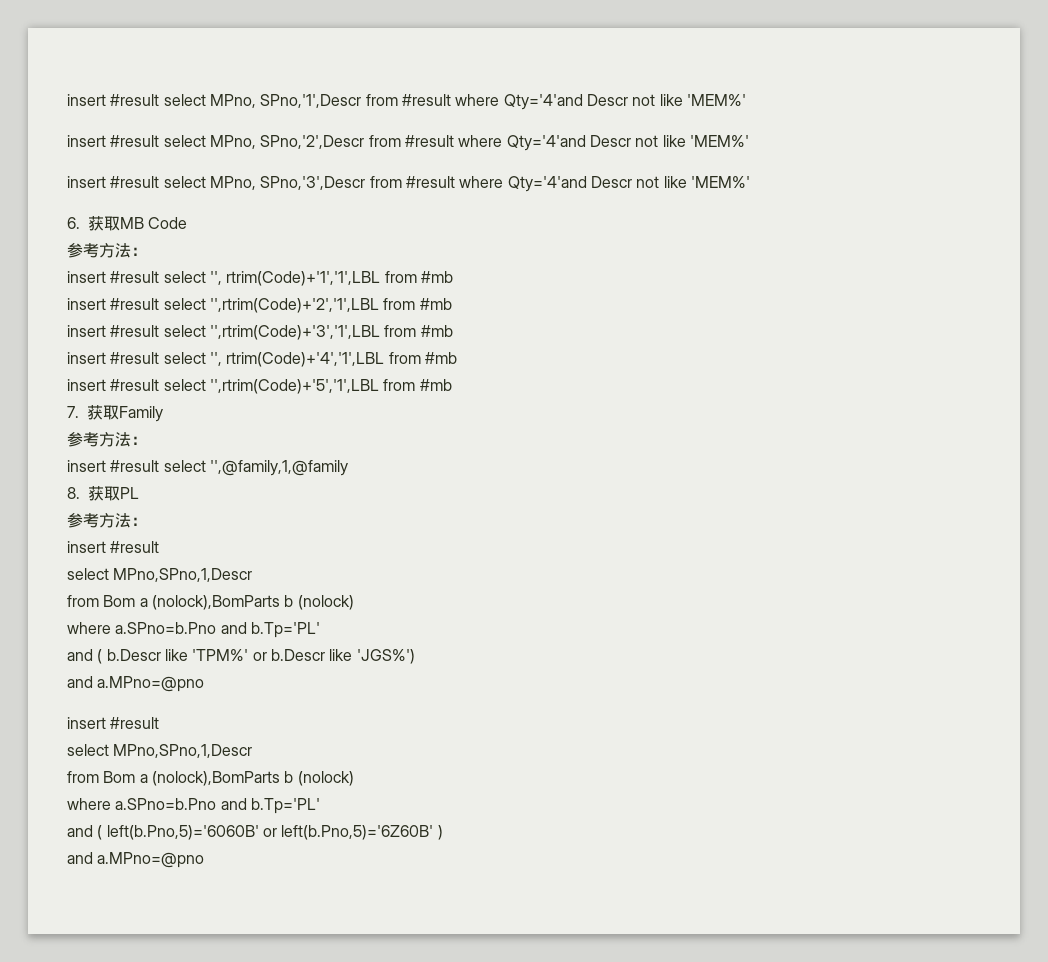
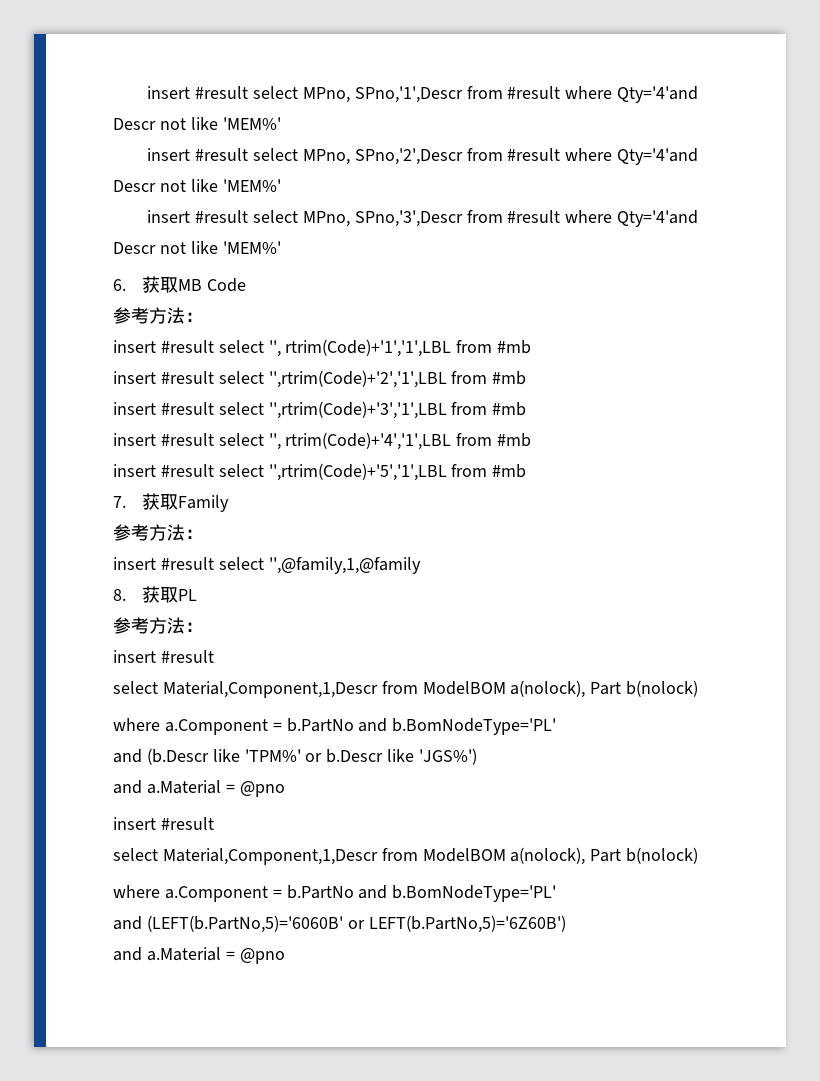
[113,568,253,582] [67,595,354,610] [67,622,320,638] [67,649,161,664] MPno,SPno,1,Descr // from Bom a (nolock),BomParts b (nolock) // where a.SPno=b.Pno and b.Tp='PL' // and ( b.Descr -> [162,680,699,698] [113,718,557,735] [113,748,209,765] Material,Component,1,Descr from ModelBOM a(nolock), Part b(nolock) // where a.Component = b.PartNo and b.BomNodeType='PL' // and (b.Descr
[97,676,205,692] [67,717,160,729] [67,744,253,758] [67,771,354,786] [67,798,320,814] [67,825,443,840] [67,852,205,868] a.MPno=@pno // insert #result // select MPno,SPno,1,Descr // from Bom a (nolock),BomParts b (nolock) // where a.SPno=b.Pno and b.Tp='PL' // and ( left(b.Pno,5)='6060B' or left(b.Pno,5)='6Z60B' ) // and a.MPno=@pno -> [146,780,285,797] [113,817,214,830] [113,847,699,865] [113,885,557,902] [113,915,566,933] [113,947,285,964] a.Material = @pno // insert #result // select Material,Component,1,Descr from ModelBOM a(nolock), Part b(nolock) // where a.Component = b.PartNo and b.BomNodeType='PL' // and (LEFT(b.PartNo,5)='6060B' or LEFT(b.PartNo,5)='6Z60B') // and a.Material = @pno

